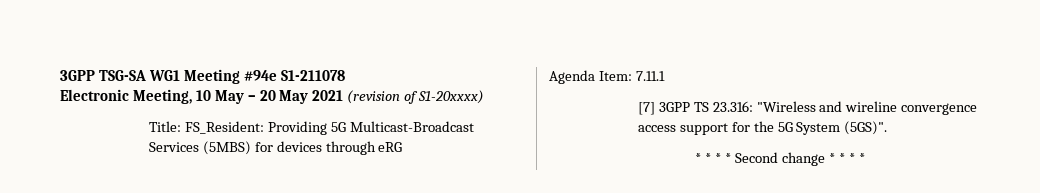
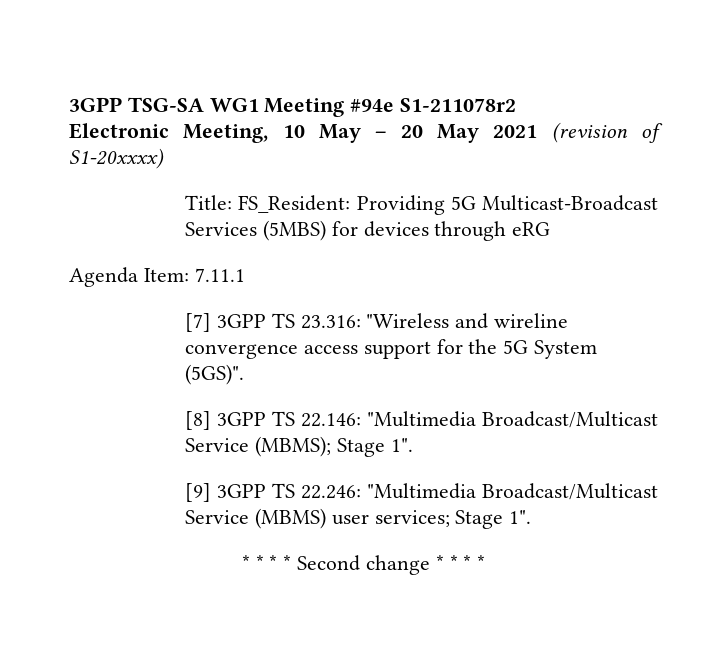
[280,70,345,81] S1-211078 -> [400,98,517,112] S1-211078r2
(888, 128) none -> [185,411,658,430] [185,436,413,457] [185,483,658,502] [185,508,532,529] // [8] 3GPP TS 22.146: "Multimedia Broadcast/Multicast Service (MBMS); Stage 1". // [9] 3GPP TS 22.246: "Multimedia Broadcast/Multicast Service (MBMS) user services; Stage 1".

